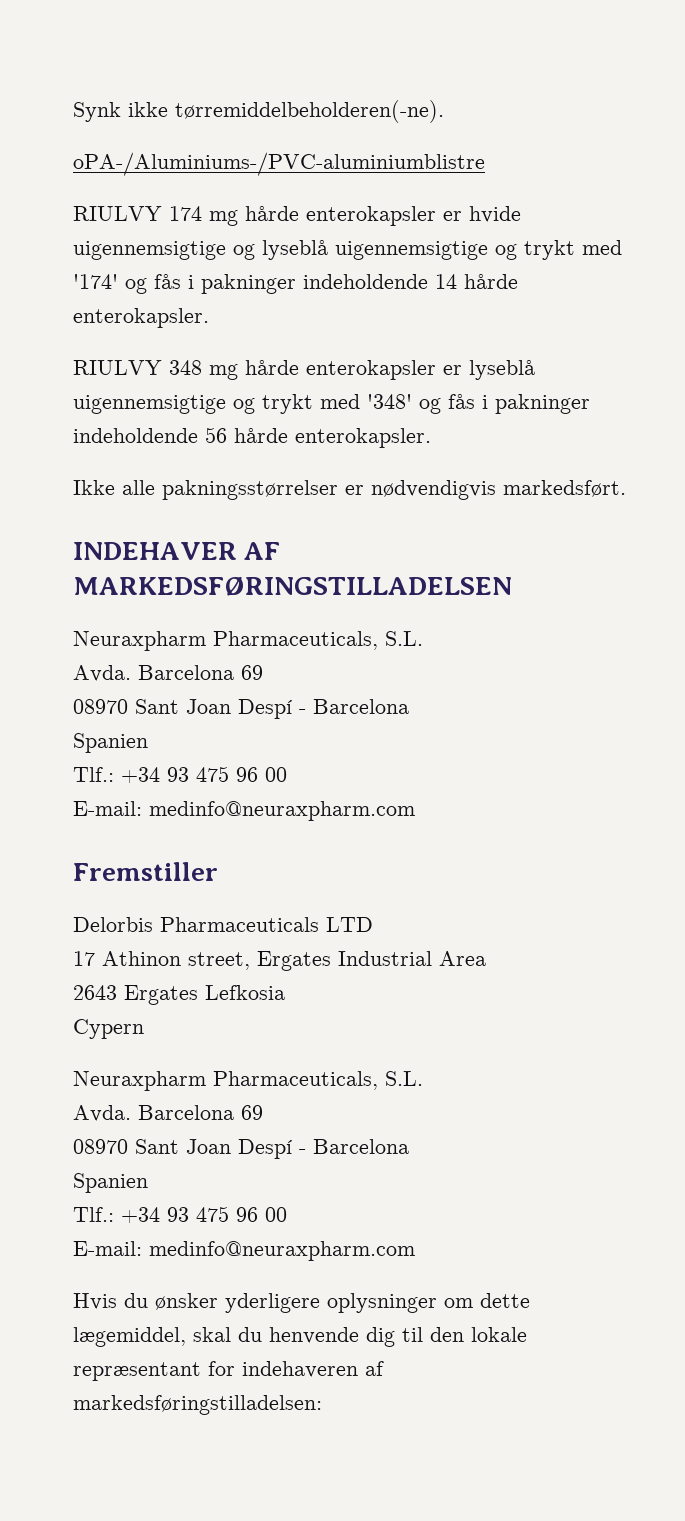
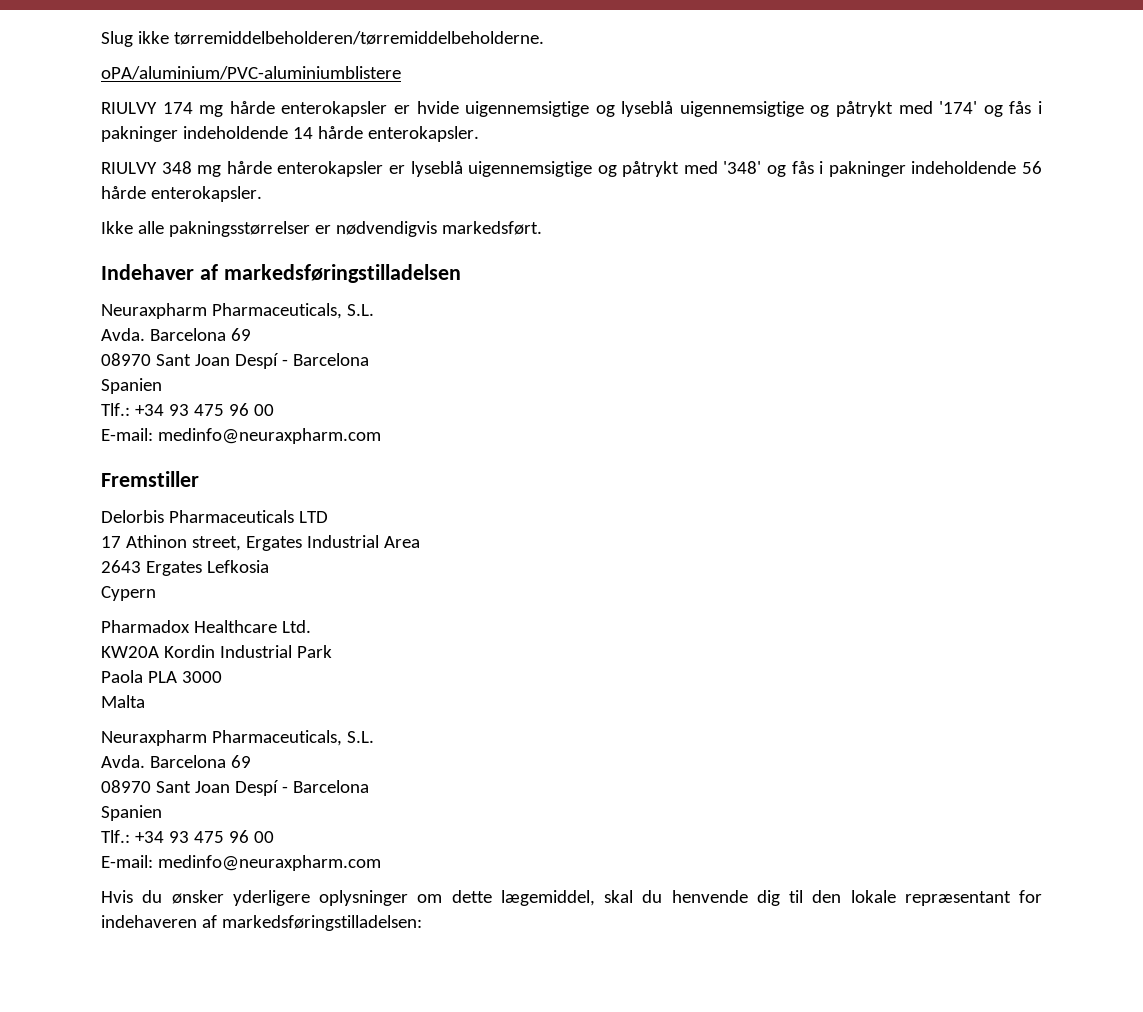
[73,100,444,123] [73,152,485,176] Synk ikke tørremiddelbeholderen(-ne). // oPA-/Aluminiums-/PVC-aluminiumblistre -> [101,31,544,47] [101,66,401,80] Slug ikke tørremiddelbeholderen/tørremiddelbeholderne. // oPA/aluminium/PVC-aluminiumblistere
[524,240,575,260] trykt -> [836,101,894,117] påtrykt
[262,394,313,414] trykt -> [622,161,680,177] påtrykt
[73,542,281,560] [73,577,512,596] INDEHAVER AF MARKEDSFØRINGSTILLADELSEN -> [101,264,461,283] Indehaver af markedsføringstilladelsen
(144, 1029) none -> [101,620,311,633] [101,645,332,658] [101,670,222,683] [101,695,145,708] // Pharmadox Healthcare Ltd. // KW20A Kordin Industrial Park // Paola PLA 3000 // Malta

